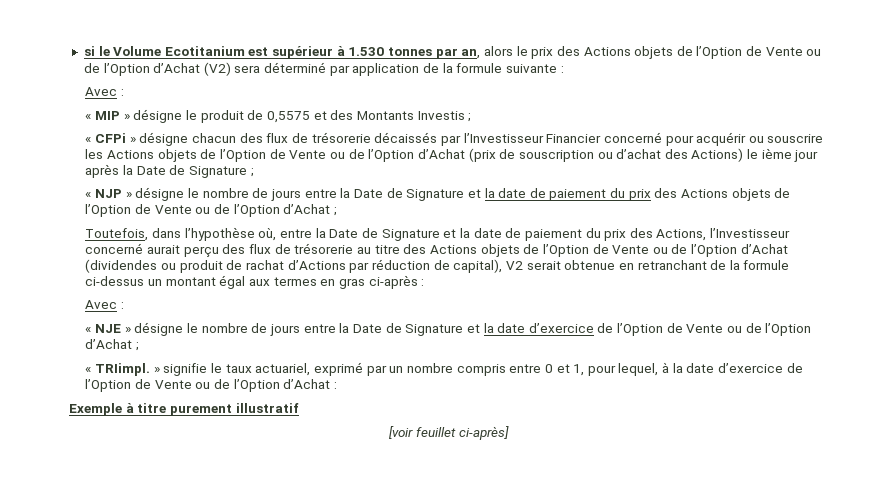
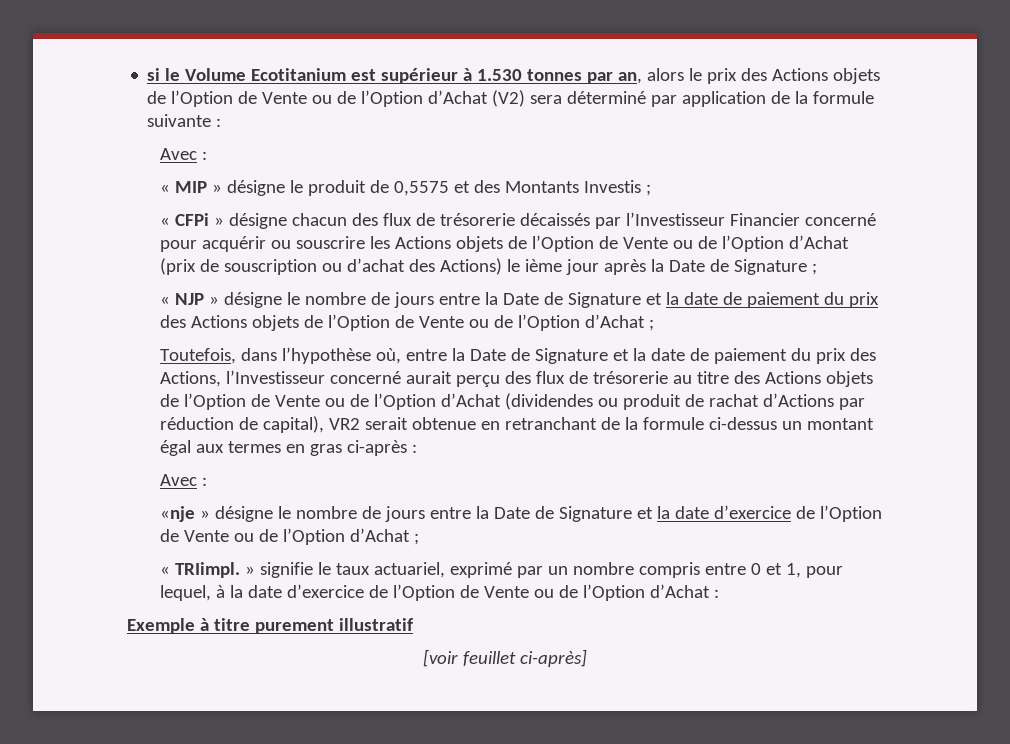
[505,261,523,270] V2 -> [328,418,360,430] VR2
[85,324,122,333] « NJE -> [159,506,195,522] «nje

